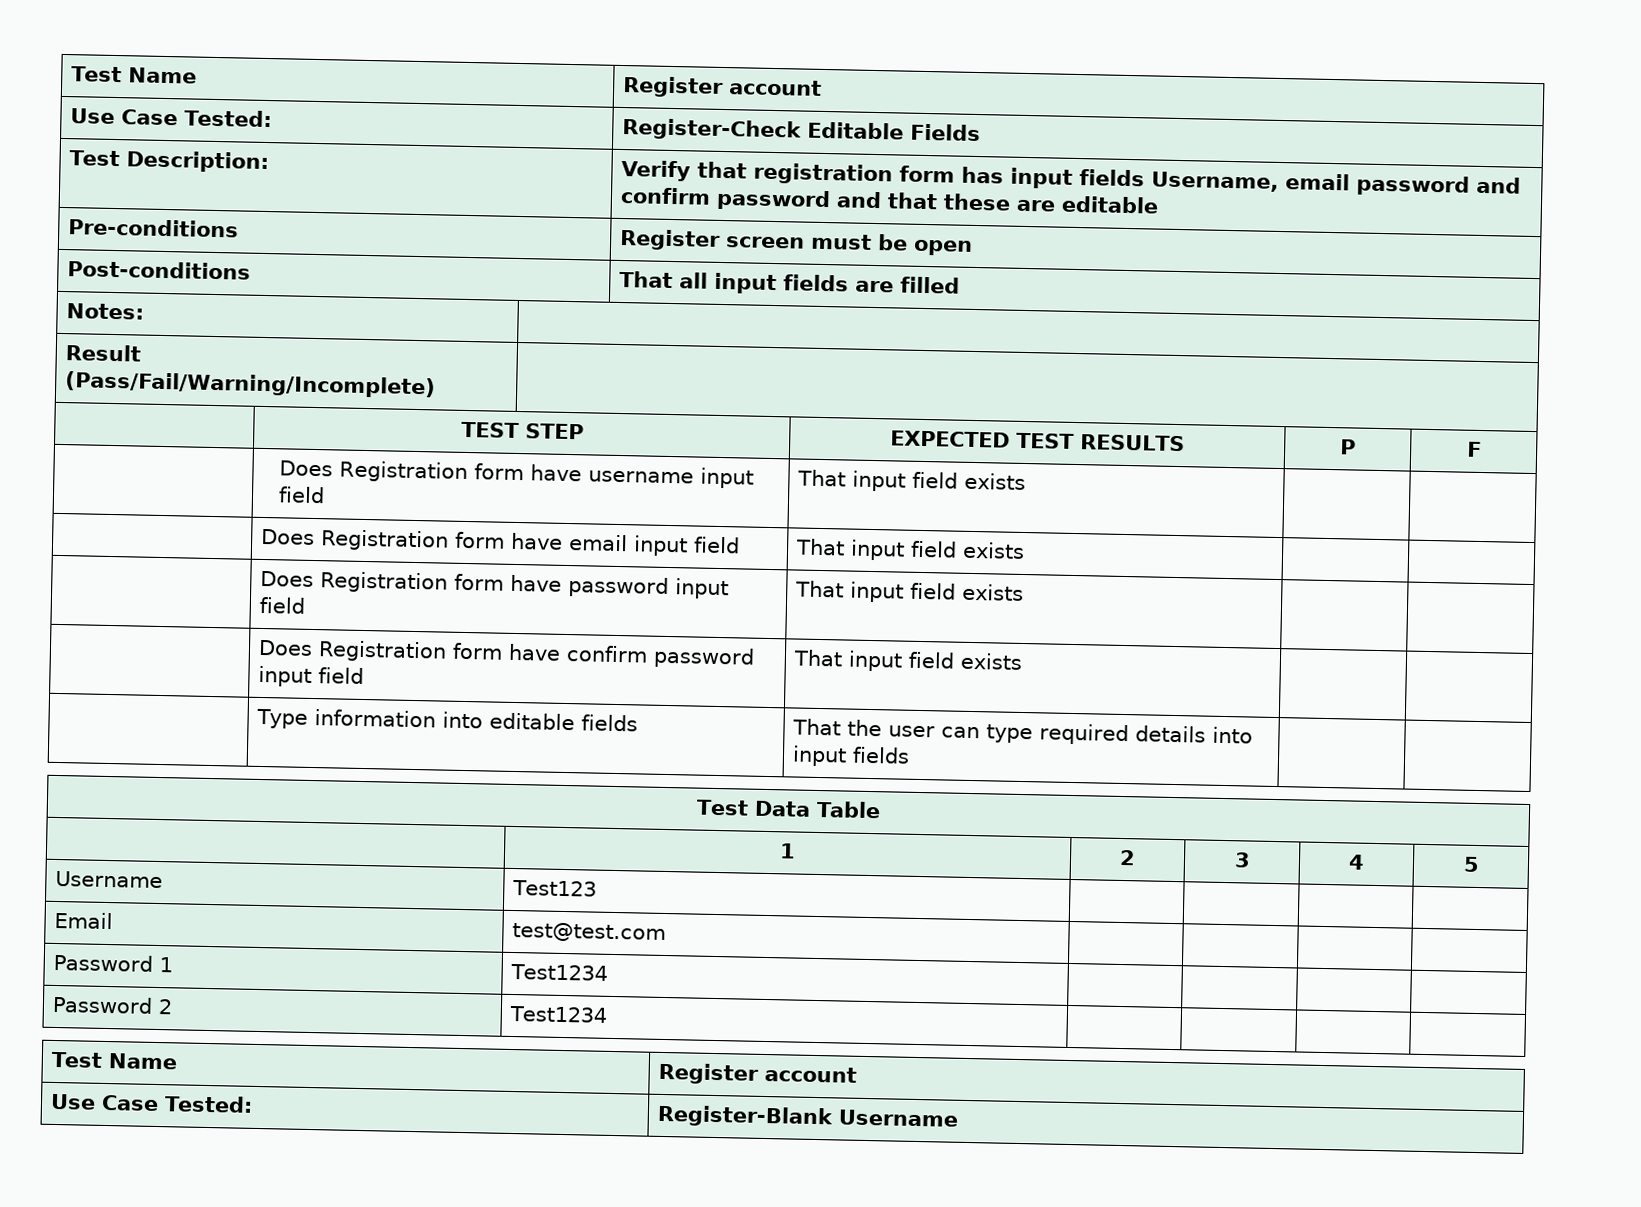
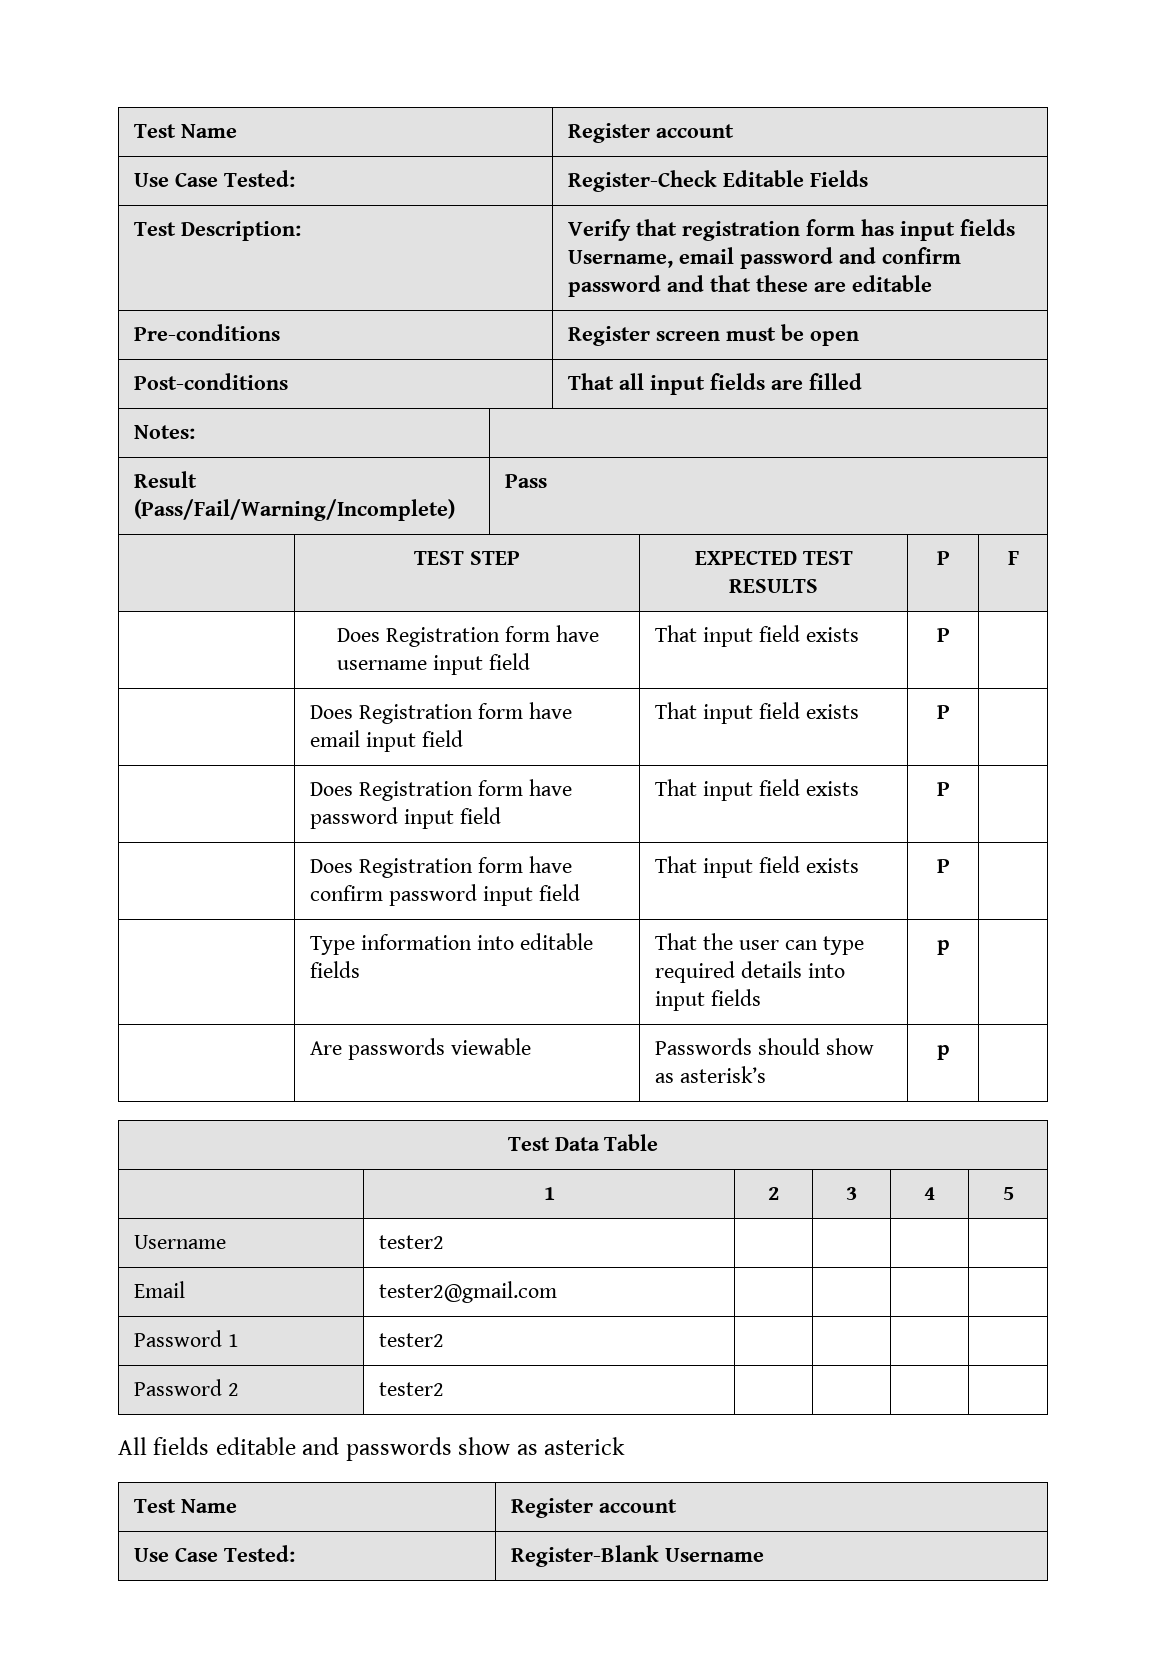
(437, 385) none -> [505,474,548,488] Pass
(1026, 481) none -> [936,628,950,642] P
(1025, 550) none -> [936,705,950,719] P
(1024, 592) none -> [936,782,950,796] P
(1023, 661) none -> [936,859,950,873] P
(910, 755) none -> [936,940,950,955] [310,1038,531,1060] [655,1038,874,1055] [655,1066,767,1083] [936,1045,950,1060] p | // | Are passwords viewable | Passwords should show as asterisk’s | p
[511,879,598,897] Test123 -> [379,1235,445,1249] tester2
[511,921,666,944] test@test.com -> [379,1281,558,1303] tester2@gmail.com
[509,963,609,981] Test1234 -> [379,1333,445,1347] tester2
[508,1005,608,1023] Test1234 | | | | -> [379,1382,445,1396] [118,1437,626,1461] tester2 | | | | // All fields editable and passwords show as asterick

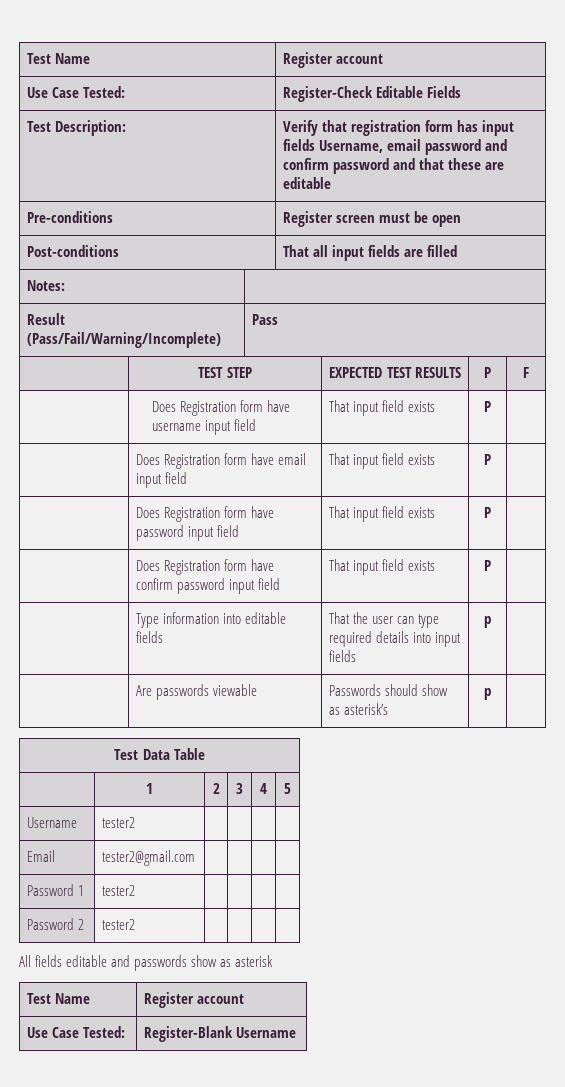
[544,1437,626,1455] asterick -> [235,955,274,967] asterisk

